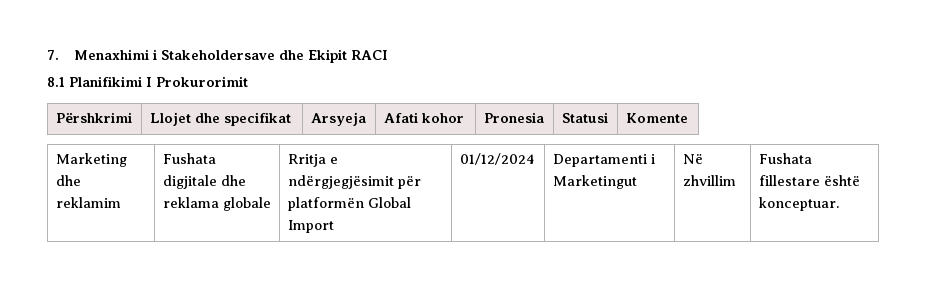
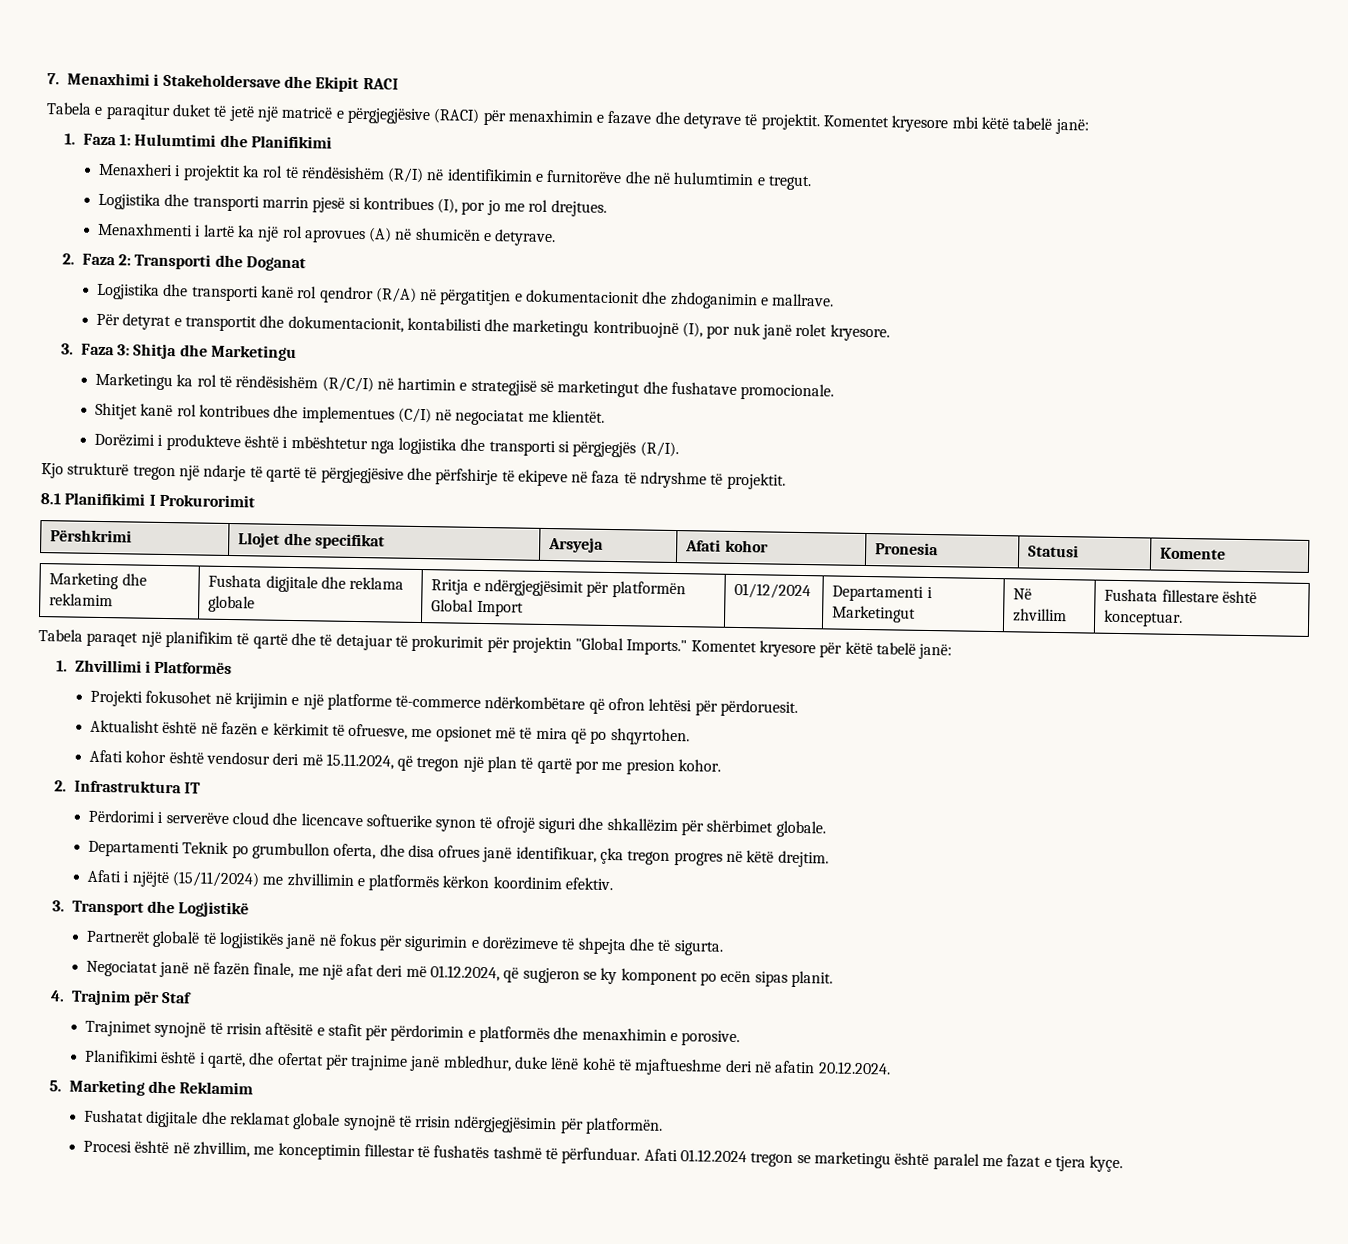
(389, 55) none -> [46,102,1089,135] [63,133,332,149] [97,162,813,191] [97,192,607,217] [97,222,557,247] [61,253,306,272] [96,282,835,310] [95,313,890,342] [60,343,297,362] [94,372,835,401] [94,402,606,426] [93,433,679,458] [41,462,786,490] // Tabela e paraqitur duket të jetë një matricë e përgjegjësive (RACI) për menaxhimin e fazave dhe detyrave të projektit. Komentet kryesore mbi këtë tabelë janë: // 1. Faza 1: Hulumtimi dhe Planifikimi // Menaxheri i projektit ka rol të rëndësishëm (R/I) në identifikimin e furnitorëve dhe në hulumtimin e tregut. // Logjistika dhe transporti marrin pjesë si kontribues (I), por jo me rol drejtues. // Menaxhmenti i lartë ka një rol aprovues (A) në shumicën e detyrave. // 2. Faza 2: Transporti dhe Doganat // Logjistika dhe transporti kanë rol qendror (R/A) në përgatitjen e dokumentacionit dhe zhdoganimin e mallrave. // Për detyrat e transportit dhe dokumentacionit, kontabilisti dhe marketingu kontribuojnë (I), por nuk janë rolet kryesore. // 3. Faza 3: Shitja dhe Marketingu // Marketingu ka rol të rëndësishëm (R/C/I) në hartimin e strategjisë së marketingut dhe fushatave promocionale. // Shitjet kanë rol kontribues dhe implementues (C/I) në negociatat me klientët. // Dorëzimi i produkteve është i mbështetur nga logjistika dhe transporti si përgjegjës (R/I). // Kjo strukturë tregon një ndarje të qartë të përgjegjësive dhe përfshirje të ekipeve në faza të ndryshme të projektit.
(839, 204) none -> [38,629,953,660] [55,659,233,675] [89,689,799,717] [89,719,690,746] [88,749,722,776] [53,779,201,794] [87,809,826,838] [87,840,829,868] [86,869,614,892] [51,900,250,918] [85,930,723,956] [85,960,834,988] [49,989,193,1006] [84,1020,741,1047] [84,1049,891,1076] [48,1079,254,1096] [83,1109,664,1135] [82,1140,1124,1173] // Tabela paraqet një planifikim të qartë dhe të detajuar të prokurimit për projektin "Global Imports." Komentet kryesore për këtë tabelë janë: // 1. Zhvillimi i Platformës // Projekti fokusohet në krijimin e një platforme të-commerce ndërkombëtare që ofron lehtësi për përdoruesit. // Aktualisht është në fazën e kërkimit të ofruesve, me opsionet më të mira që po shqyrtohen. // Afati kohor është vendosur deri më 15.11.2024, që tregon një plan të qartë por me presion kohor. // 2. Infrastruktura IT // Përdorimi i serverëve cloud dhe licencave softuerike synon të ofrojë siguri dhe shkallëzim për shërbimet globale. // Departamenti Teknik po grumbullon oferta, dhe disa ofrues janë identifikuar, çka tregon progres në këtë drejtim. // Afati i njëjtë (15/11/2024) me zhvillimin e platformës kërkon koordinim efektiv. // 3. Transport dhe Logjistikë // Partnerët globalë të logjistikës janë në fokus për sigurimin e dorëzimeve të shpejta dhe të sigurta. // Negociatat janë në fazën finale, me një afat deri më 01.12.2024, që sugjeron se ky komponent po ecën sipas planit. // 4. Trajnim për Staf // Trajnimet synojnë të rrisin aftësitë e stafit për përdorimin e platformës dhe menaxhimin e porosive. // Planifikimi është i qartë, dhe ofertat për trajnime janë mbledhur, duke lënë kohë të mjaftueshme deri në afatin 20.12.2024. // 5. Marketing dhe Reklamim // Fushatat digjitale dhe reklamat globale synojnë të rrisin ndërgjegjësimin për platformën. // Procesi është në zhvillim, me konceptimin fillestar të fushatës tashmë të përfunduar. Afati 01.12.2024 tregon se marketingu është paralel me fazat e tjera kyçe.

